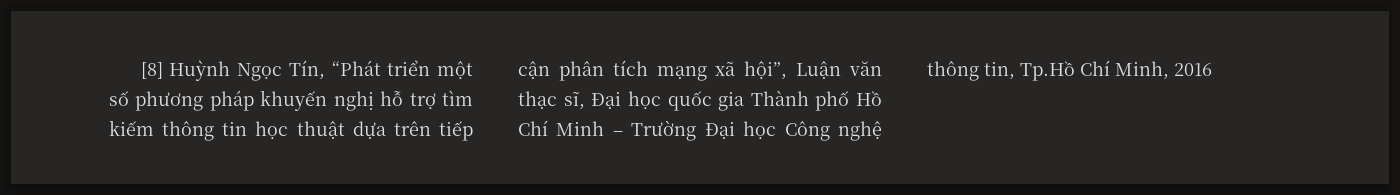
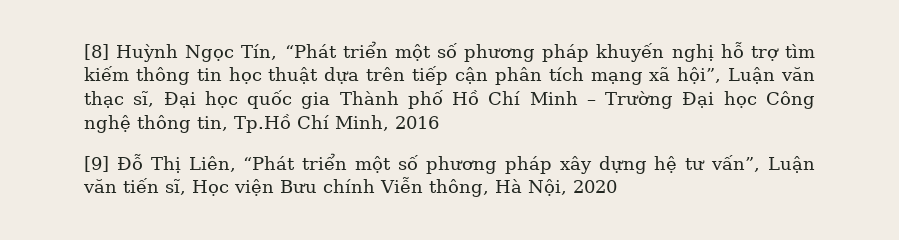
(1212, 69) none -> [84,153,816,174] [83,177,617,197] // [9] Đỗ Thị Liên, “Phát triển một số phương pháp xây dựng hệ tư vấn”, Luận văn tiến sĩ, Học viện Bưu chính Viễn thông, Hà Nội, 2020

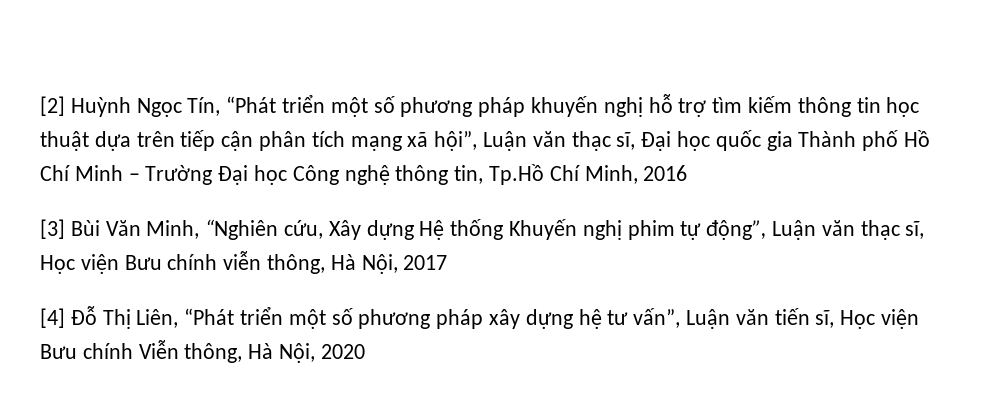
[84,44,109,60] [8] -> [40,96,65,116] [2]
[84,156,109,172] [9] -> [40,219,925,240] [40,251,448,274] [40,308,65,328] [3] Bùi Văn Minh, “Nghiên cứu, Xây dựng Hệ thống Khuyến nghị phim tự động”, Luận văn thạc sĩ, Học viện Bưu chính viễn thông, Hà Nội, 2017 // [4]

